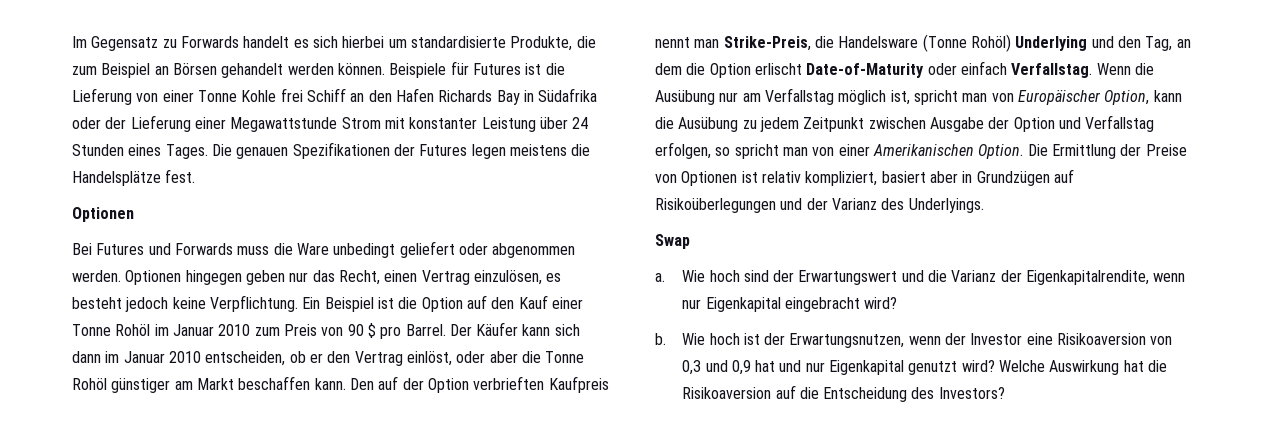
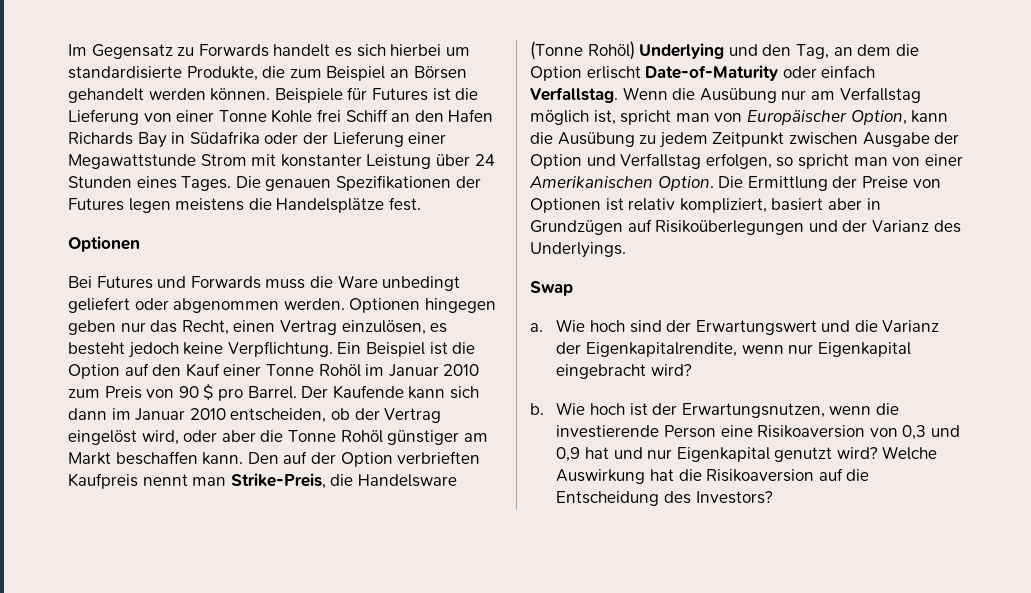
[476,322,519,336] Käufer -> [332,385,404,399] Kaufende
[309,351,452,366] er den Vertrag einlöst, -> [354,408,442,423] [68,430,179,445] der Vertrag eingelöst wird,
[945,333,1023,345] der Investor -> [875,403,899,415] [556,425,716,438] die investierende Person

